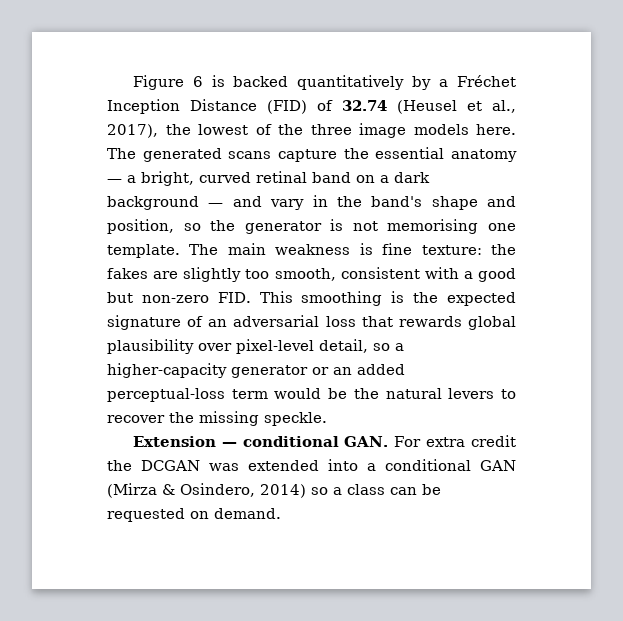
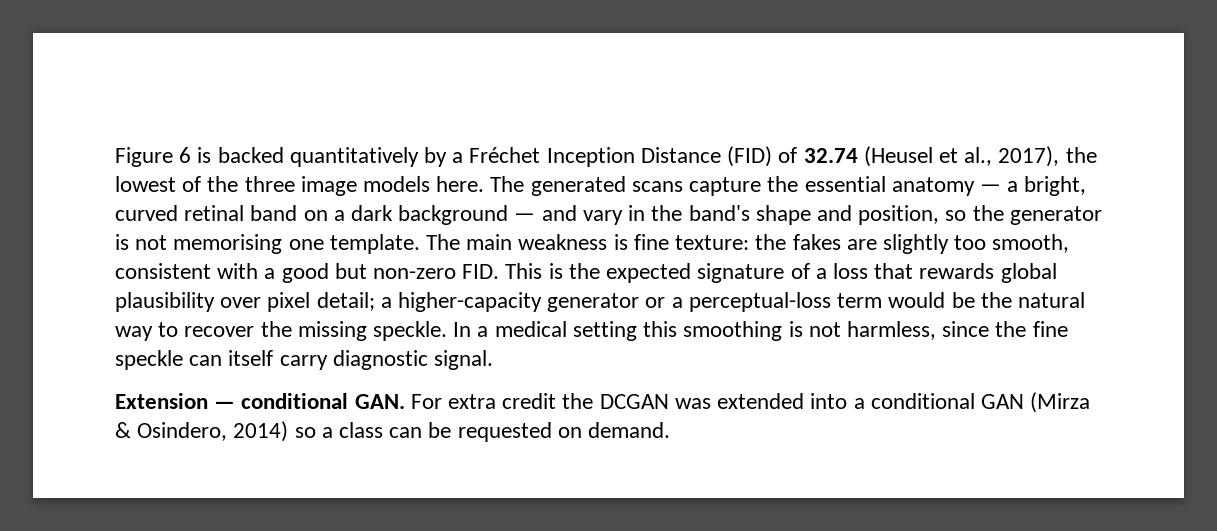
[301,291,383,306] smoothing -> (543, 271) none
[208,315,320,327] an adversarial -> [815,268,827,279] a
[236,339,390,354] pixel-level detail, so -> [267,292,375,312] pixel detail;
[333,364,405,375] an added -> [671,297,683,308] a
[448,388,495,399] levers -> [115,326,153,341] way
(327, 419) none -> [453,321,1068,341] [115,350,494,370] In a medical setting this smoothing is not harmless, since the fine speckle can itself carry diagnostic signal.

